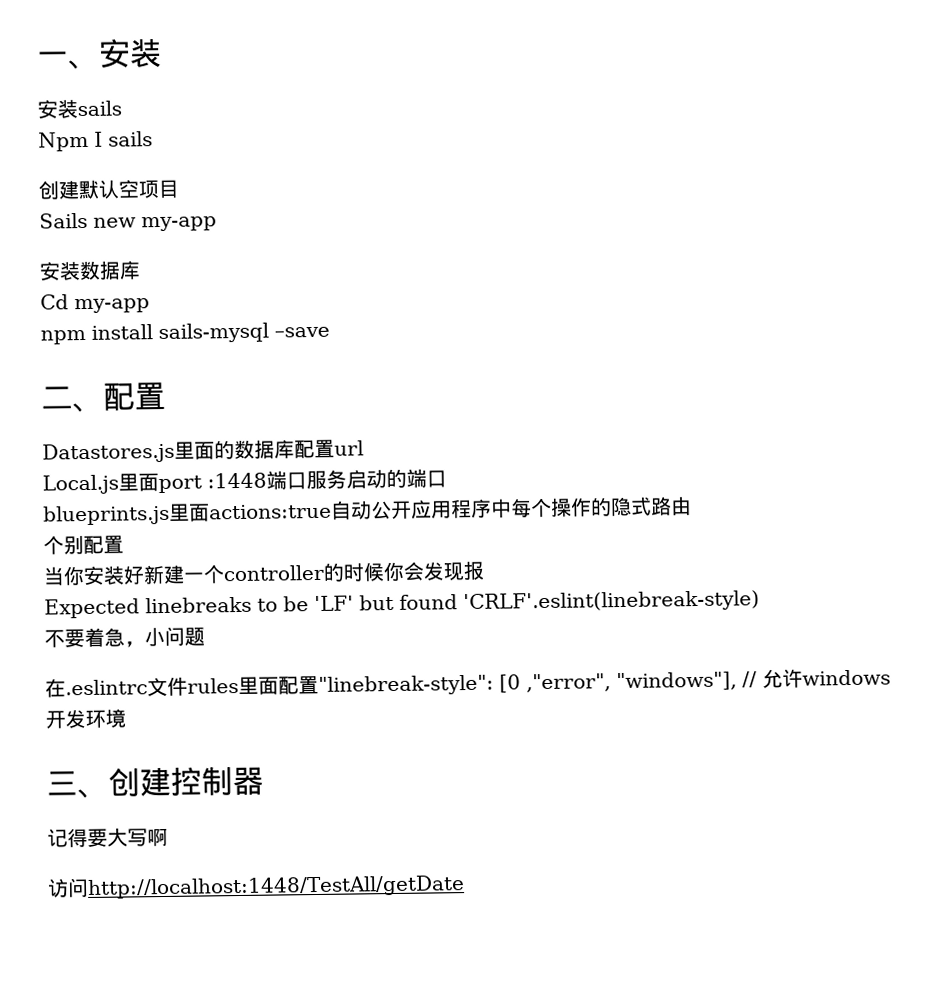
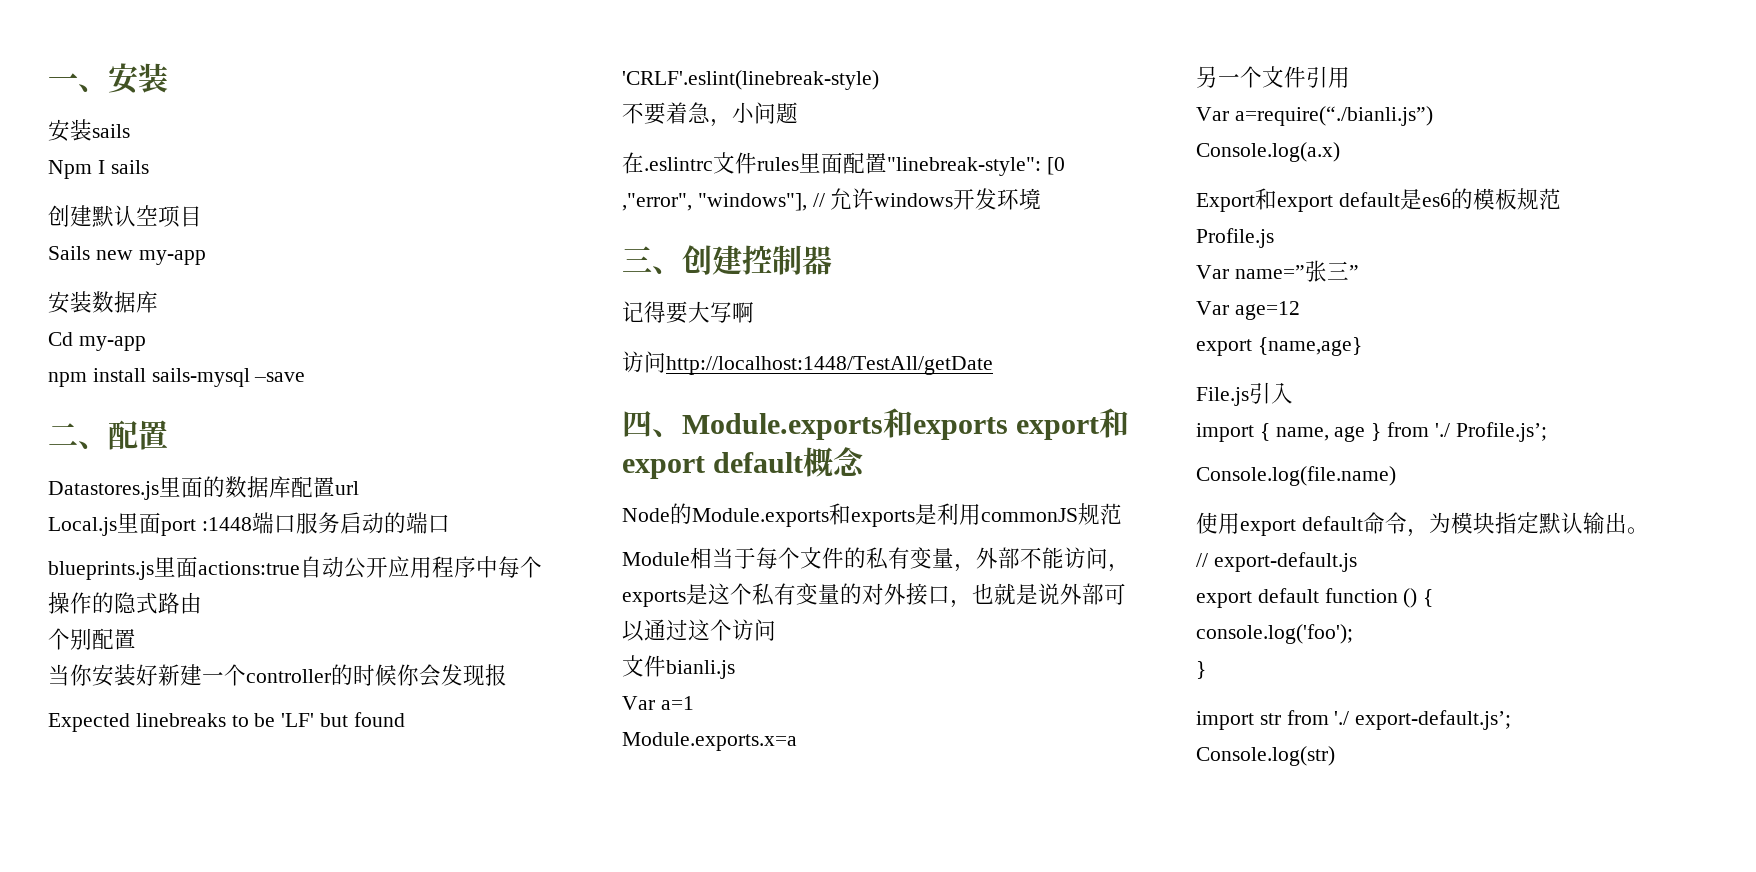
(465, 887) none -> [622,408,1130,440] [622,447,866,479] [622,503,1122,527] [622,547,1130,572] [622,583,1126,608] [622,619,776,642] [622,655,735,679] [622,696,694,710] [622,732,797,751] [1196,66,1350,88] [1196,106,1433,126] [1196,142,1340,162] [1196,188,1561,212] [1196,228,1274,248] [1196,260,1359,282] [1196,301,1300,320] [1196,337,1362,356] [1196,382,1293,406] [1196,422,1547,442] [1196,466,1396,486] [1196,512,1649,537] [1196,552,1357,572] [1196,588,1434,608] [1196,624,1353,644] [1196,661,1206,679] [1196,710,1512,730] [1196,746,1335,766] // 四、Module.exports和exports export和export default概念 // Node的Module.exports和exports是利用commonJS规范 // Module相当于每个文件的私有变量，外部不能访问，exports是这个私有变量的对外接口，也就是说外部可以通过这个访问 // 文件bianli.js // Var a=1 // Module.exports.x=a // 另一个文件引用 // Var a=require(“./bianli.js”) // Console.log(a.x) // Export和export default是es6的模板规范 // Profile.js // Var name=”张三” // Var age=12 // export {name,age} // File.js引入 // import { name, age } from './ Profile.js’; // Console.log(file.name) // 使用export default命令，为模块指定默认输出。 // // export-default.js // export default function () { // console.log('foo'); // } // import str from './ export-default.js’; // Console.log(str)

